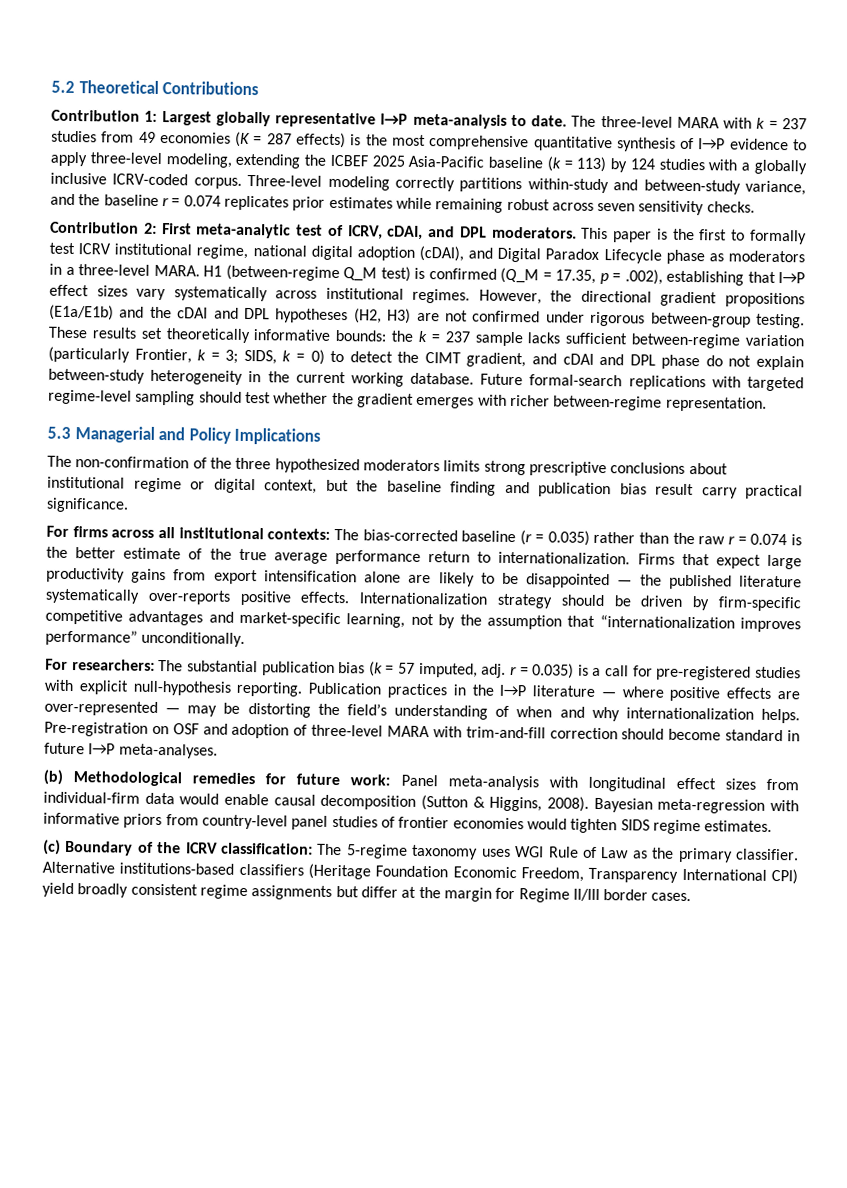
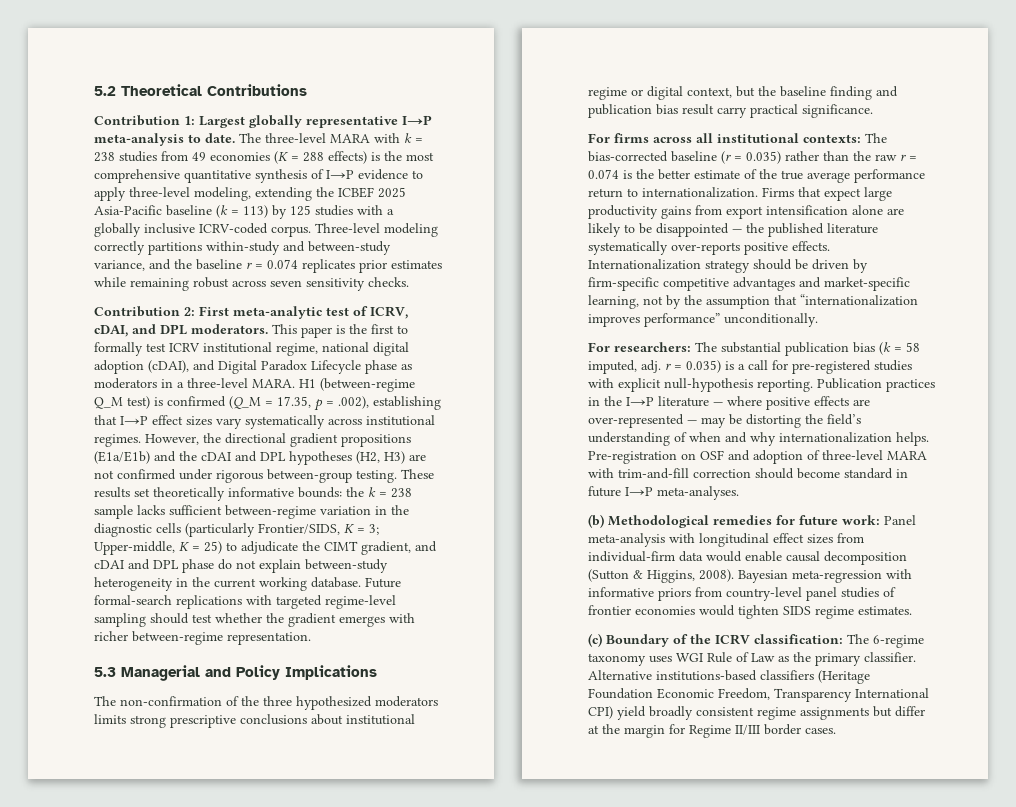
[781,118,807,130] 237 -> [94,152,115,162] 238
[266,133,292,145] 287 -> [303,152,324,162] 288
[629,158,655,170] 124 -> [290,205,311,216] 125
[444,331,470,343] 237 -> [391,488,412,498] 238
[48,346,393,365] (particularly Frontier, k = 3; SIDS, k = 0) to detect -> [375,505,409,515] [94,523,379,537] [94,541,298,555] in the diagnostic cells (particularly Frontier/SIDS, K = 3; Upper-middle, K = 25) to adjudicate
[398,662,416,674] 57 -> [906,342,920,352] 58
[345,844,408,859] 5-regime -> [873,635,924,648] 6-regime

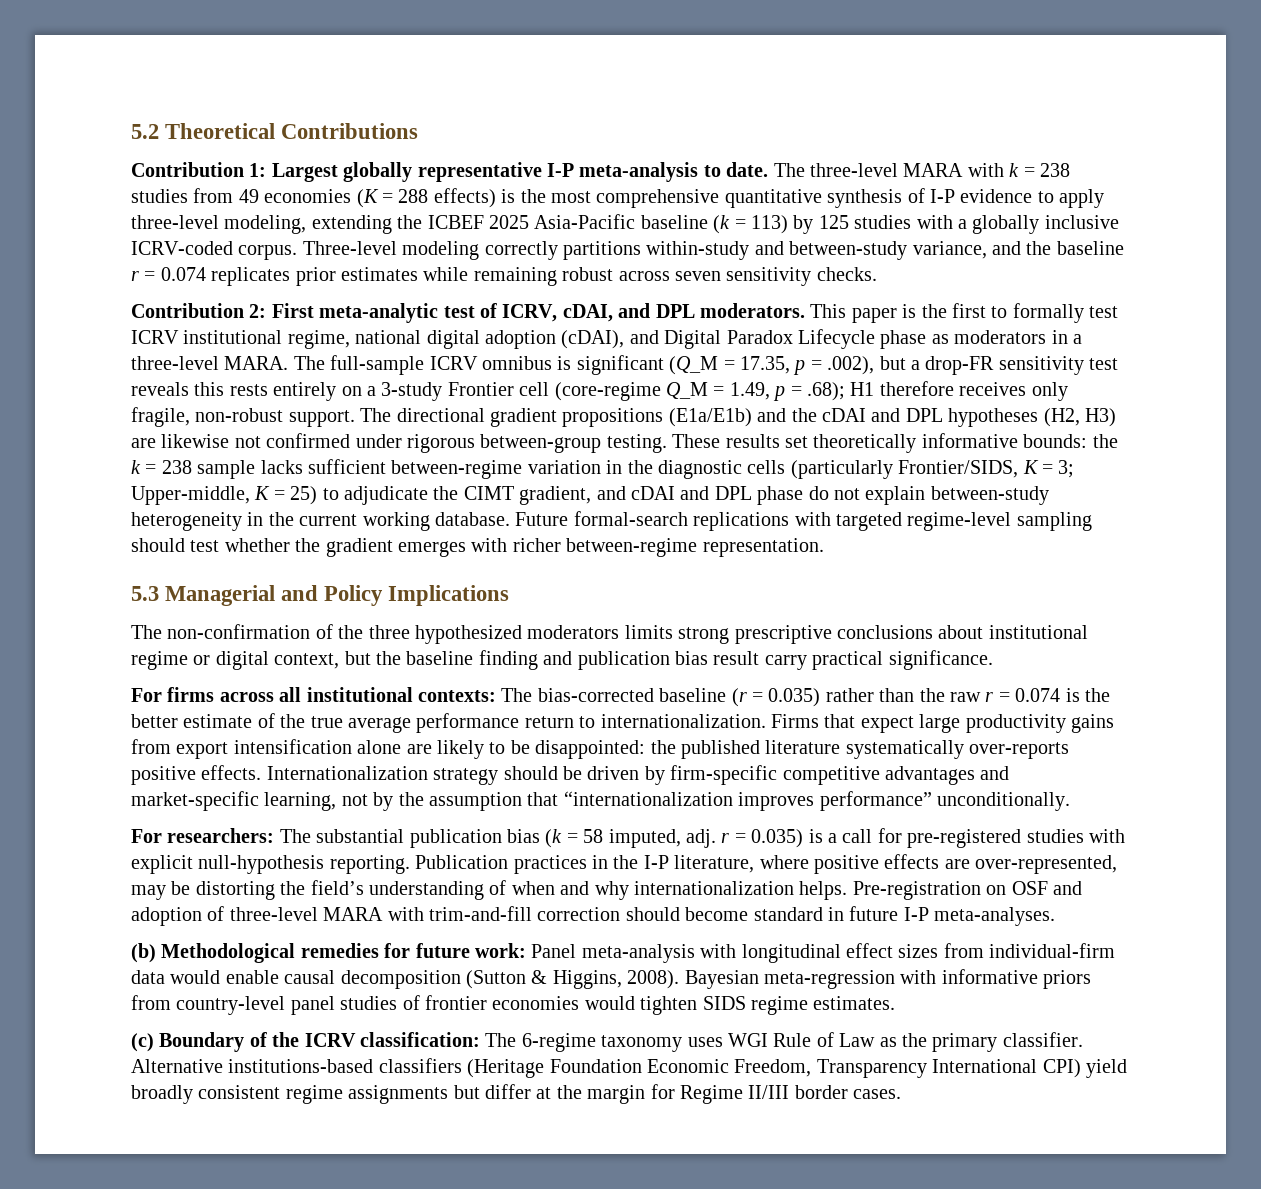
[402,115,432,125] I→P -> [547,163,574,177] I-P
[326,170,354,179] I→P -> [929,189,955,203] I-P
[299,378,415,392] [94,396,226,409] H1 (between-regime Q_M test) is confirmed -> [293,355,664,375] The full-sample ICRV omnibus is significant
[373,396,441,410] [94,415,435,429] [94,433,221,447] establishing that I→P effect sizes vary systematically across institutional regimes. However, the -> [879,356,1119,375] [131,381,1068,401] [131,407,392,427] but a drop-FR sensitivity test reveals this rests entirely on a 3-study Frontier cell (core-regime Q_M = 1.49, p = .68); H1 therefore receives only fragile, non-robust support. The
(426, 457) none -> [161,434,230,448] likewise
[656,223,742,237] disappointed — -> [535,740,646,759] disappointed:
[626,396,723,407] I→P literature — -> [643,855,755,873] I-P literature,
[588,414,697,428] over-represented — -> [975,855,1118,874] over-represented,
[625,487,653,496] I→P -> [903,907,929,921] I-P

